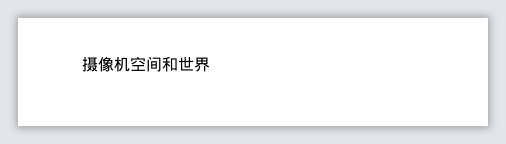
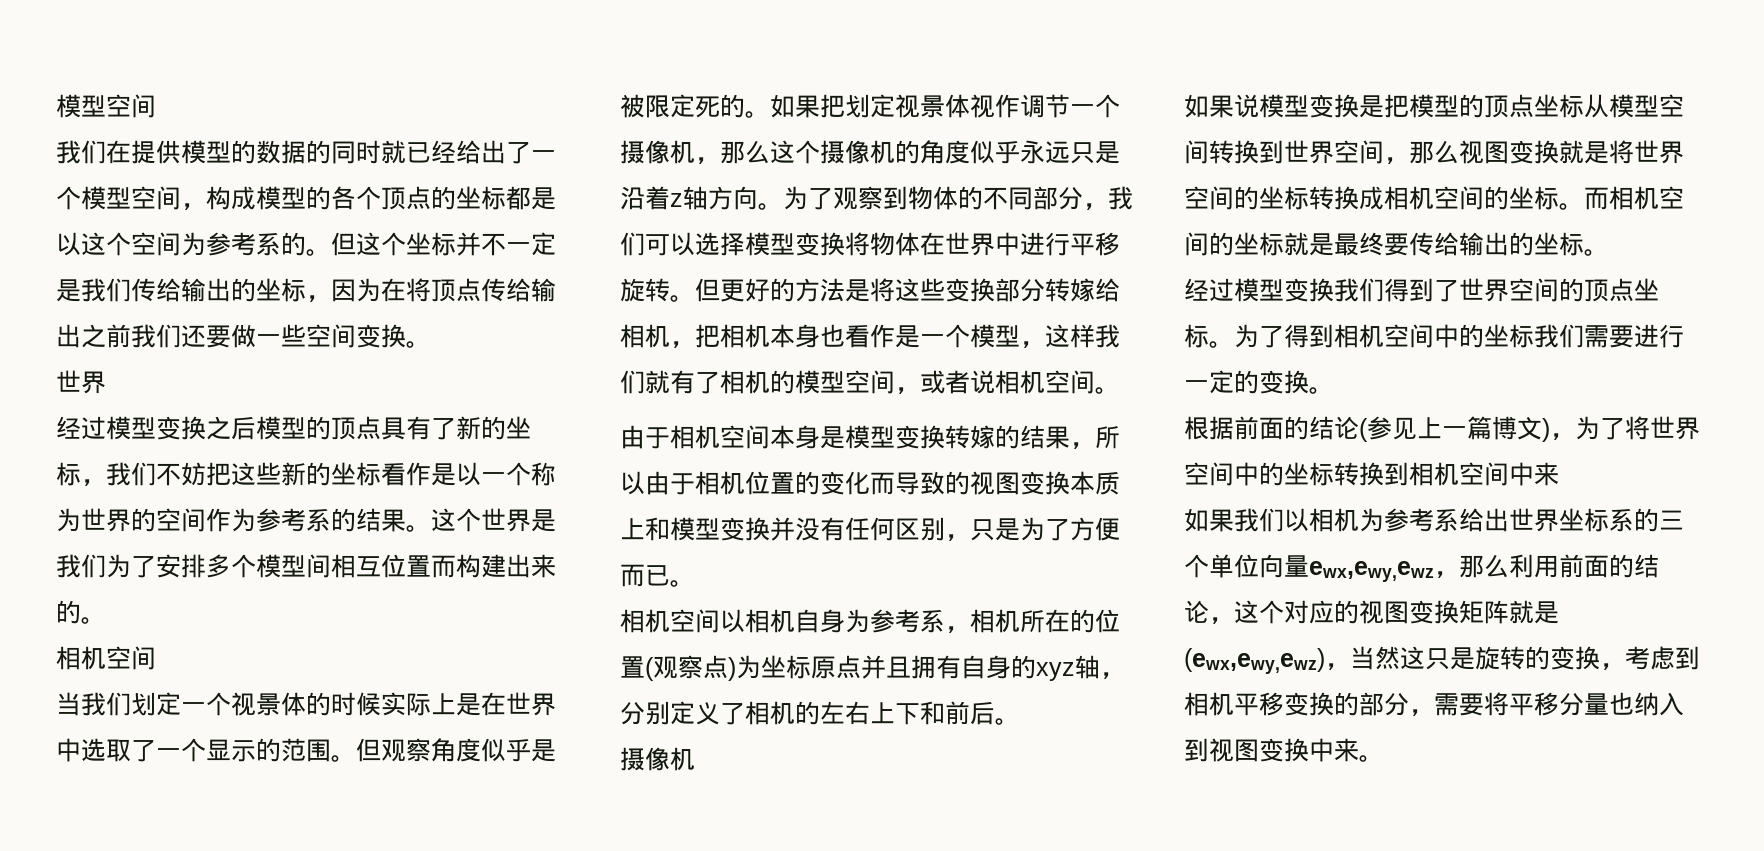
[82,56,210,72] 摄像机空间和世界 -> [56,94,156,118] [56,140,556,164] [56,186,556,211] [56,232,556,256] [56,278,556,303] [56,324,431,348] [56,370,106,394] [56,416,531,440] [56,462,556,487] [56,508,556,532] [56,554,556,578] [56,600,106,624] [56,646,156,670] [56,692,556,716] [56,738,556,762] [620,94,1120,118] [620,140,1120,165] [620,186,1133,211] [620,232,1120,256] [620,278,1120,302] [620,324,1120,349] [620,370,1120,395] [620,425,1120,450] [620,471,1120,495] [620,517,1120,542] [620,564,695,587] [620,609,1120,634] [620,655,1125,681] [620,701,1020,725] [620,747,695,771] [1184,94,1684,118] [1184,140,1684,165] [1184,186,1684,210] [1184,232,1609,256] [1184,278,1659,302] [1184,324,1684,348] [1184,370,1334,394] [1184,416,1700,442] [1184,462,1559,486] [1184,508,1684,532] [1184,554,1659,582] [1184,600,1559,625] [1184,646,1700,674] [1184,692,1684,717] [1184,738,1384,762] 模型空间 // 我们在提供模型的数据的同时就已经给出了一个模型空间，构成模型的各个顶点的坐标都是以这个空间为参考系的。但这个坐标并不一定是我们传给输出的坐标，因为在将顶点传给输出之前我们还要做一些空间变换。 // 世界 // 经过模型变换之后模型的顶点具有了新的坐标，我们不妨把这些新的坐标看作是以一个称为世界的空间作为参考系的结果。这个世界是我们为了安排多个模型间相互位置而构建出来的。 // 相机空间 // 当我们划定一个视景体的时候实际上是在世界中选取了一个显示的范围。但观察角度似乎是被限定死的。如果把划定视景体视作调节一个摄像机，那么这个摄像机的角度似乎永远只是沿着z轴方向。为了观察到物体的不同部分，我们可以选择模型变换将物体在世界中进行平移旋转。但更好的方法是将这些变换部分转嫁给相机，把相机本身也看作是一个模型，这样我们就有了相机的模型空间，或者说相机空间。 // 由于相机空间本身是模型变换转嫁的结果，所以由于相机位置的变化而导致的视图变换本质上和模型变换并没有任何区别，只是为了方便而已。 // 相机空间以相机自身为参考系，相机所在的位置(观察点)为坐标原点并且拥有自身的xyz轴，分别定义了相机的左右上下和前后。 // 摄像机 // 如果说模型变换是把模型的顶点坐标从模型空间转换到世界空间，那么视图变换就是将世界空间的坐标转换成相机空间的坐标。而相机空间的坐标就是最终要传给输出的坐标。 // 经过模型变换我们得到了世界空间的顶点坐标。为了得到相机空间中的坐标我们需要进行一定的变换。 // 根据前面的结论(参见上一篇博文)，为了将世界空间中的坐标转换到相机空间中来 // 如果我们以相机为参考系给出世界坐标系的三个单位向量ewx,ewy,ewz，那么利用前面的结论，这个对应的视图变换矩阵就是(ewx,ewy,ewz)，当然这只是旋转的变换，考虑到相机平移变换的部分，需要将平移分量也纳入到视图变换中来。

